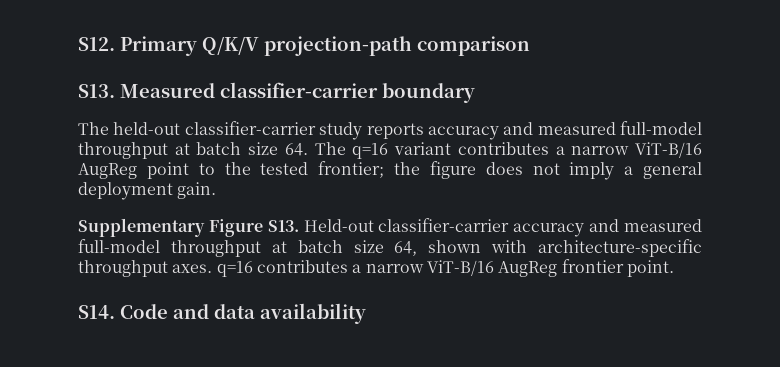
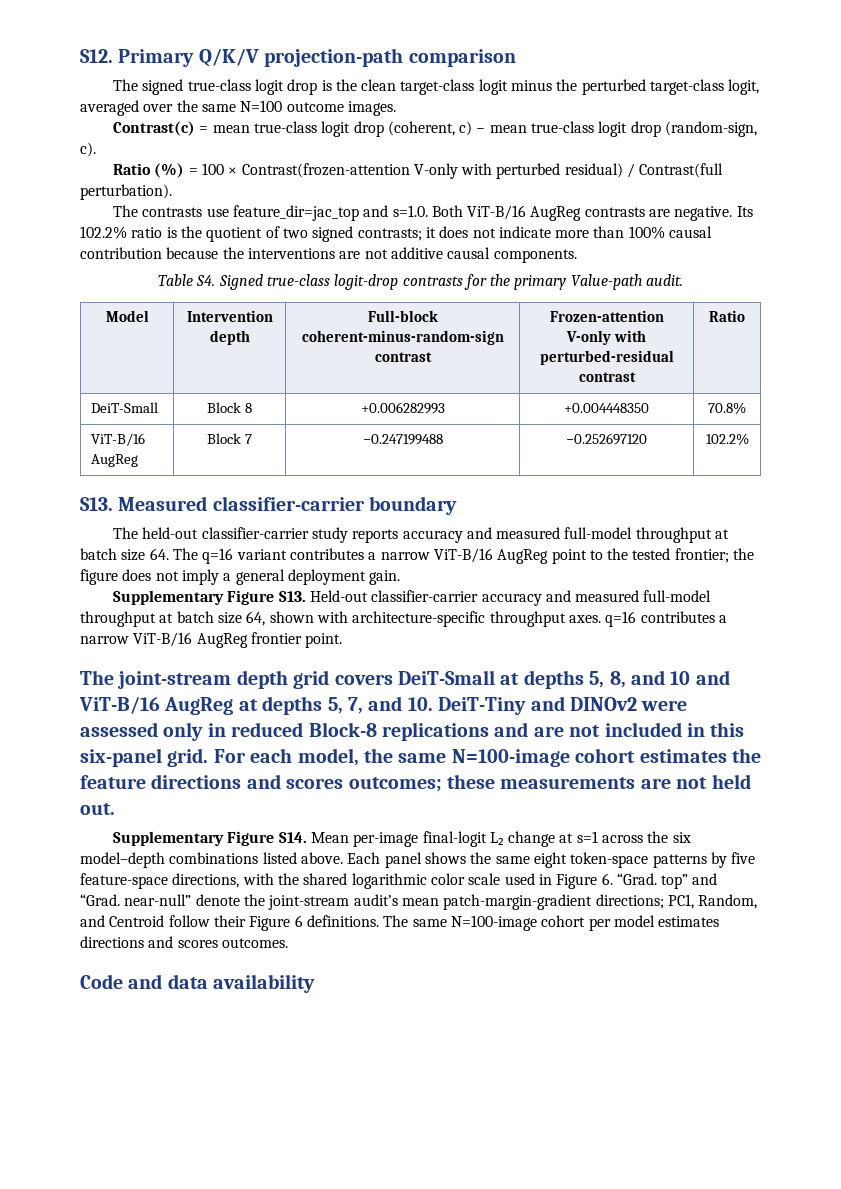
(530, 46) none -> [112,79,760,95] [80,100,396,116] [112,121,758,137] [80,142,96,157] [112,163,724,179] [80,184,172,200] [112,205,753,221] [80,226,713,242] [80,247,577,263] [157,274,684,290] [105,310,149,322] [186,310,273,322] [209,330,250,345] [367,310,438,322] [301,330,504,345] [374,352,432,362] [549,310,664,322] [566,330,646,345] [539,350,674,365] [578,372,636,382] [709,310,745,322] [91,402,159,413] [207,402,252,413] [360,402,445,414] [564,403,649,413] [708,402,746,414] [91,433,146,446] [91,454,139,467] [207,433,252,444] [362,434,443,445] [566,433,647,445] [705,433,749,445] // The signed true-class logit drop is the clean target-class logit minus the perturbed target-class logit, averaged over the same N=100 outcome images. // Contrast(c) = mean true-class logit drop (coherent, c) − mean true-class logit drop (random-sign, c). // Ratio (%) = 100 × Contrast(frozen-attention V-only with perturbed residual) / Contrast(full perturbation). // The contrasts use feature_dir=jac_top and s=1.0. Both ViT-B/16 AugReg contrasts are negative. Its 102.2% ratio is the quotient of two signed contrasts; it does not indicate more than 100% causal contribution because the interventions are not additive causal components. // Table S4. Signed true-class logit-drop contrasts for the primary Value-path audit. // Model | Intervention depth | Full-block coherent-minus-random-sign contrast | Frozen-attention V-only with perturbed-residual contrast | Ratio // DeiT-Small | Block 8 | +0.006282993 | +0.004448350 | 70.8% // ViT-B/16 AugReg | Block 7 | −0.247199488 | −0.252697120 | 102.2%
[78,305,115,319] S14. -> [80,670,730,689] [79,696,688,715] [80,722,745,741] [80,748,761,767] [80,774,751,792] [80,803,115,815] [112,831,691,847] [80,852,756,868] [80,873,718,889] [80,894,758,910] [80,915,720,931] [80,936,288,948] The joint-stream depth grid covers DeiT-Small at depths 5, 8, and 10 and ViT-B/16 AugReg at depths 5, 7, and 10. DeiT-Tiny and DINOv2 were assessed only in reduced Block-8 replications and are not included in this six-panel grid. For each model, the same N=100-image cohort estimates the feature directions and scores outcomes; these measurements are not held out. // Supplementary Figure S14. Mean per-image final-logit L₂ change at s=1 across the six model–depth combinations listed above. Each panel shows the same eight token-space patterns by five feature-space directions, with the shared logarithmic color scale used in Figure 6. “Grad. top” and “Grad. near-null” denote the joint-stream audit’s mean patch-margin-gradient directions; PC1, Random, and Centroid follow their Figure 6 definitions. The same N=100-image cohort per model estimates directions and scores outcomes. //

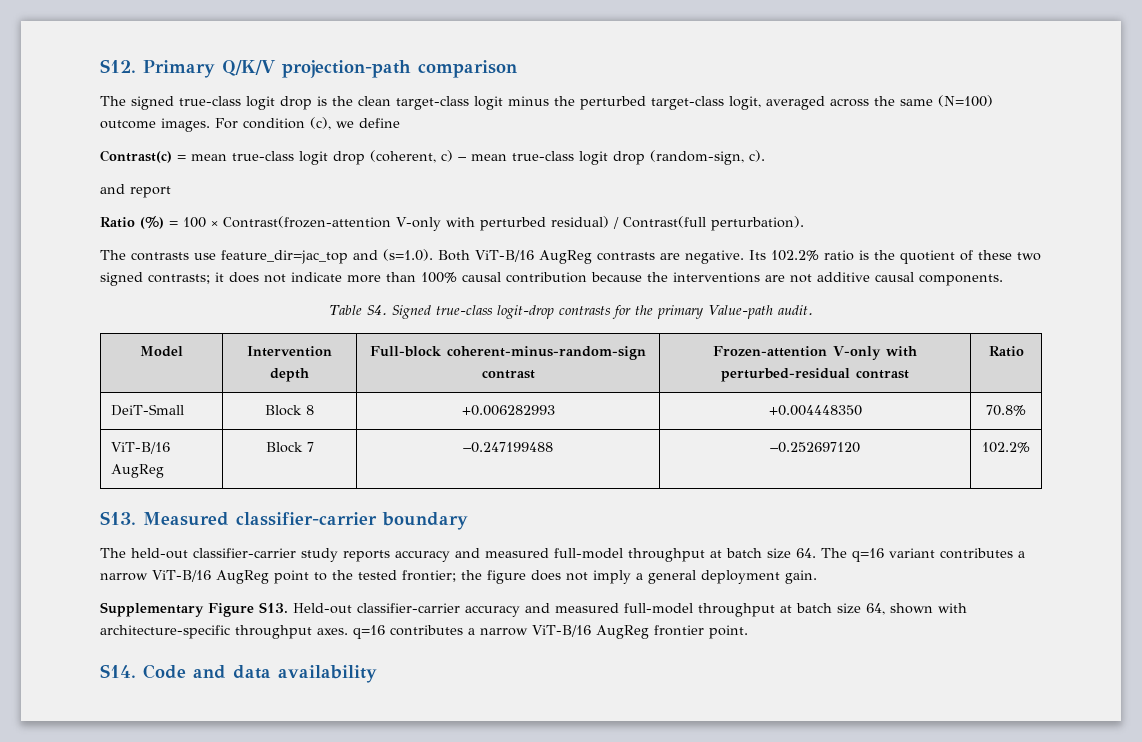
[143,100,283,112] over the same N=100 -> [830,95,993,107] across the same (N=100)
(396, 108) none -> [215,117,400,130] For condition (c), we define
(96, 149) none -> [100,184,171,198] // and report
[392,205,428,217] s=1.0. -> [383,249,433,261] (s=1.0).
(280, 232) none -> [978,250,1012,260] these
[80,670,730,689] [79,696,688,715] [80,722,745,741] [80,748,761,767] [80,774,751,792] [80,803,115,815] [112,831,691,847] [80,852,756,868] [80,873,718,889] [80,894,758,910] [80,915,720,931] [80,936,288,948] The joint-stream depth grid covers DeiT-Small at depths 5, 8, and 10 and ViT-B/16 AugReg at depths 5, 7, and 10. DeiT-Tiny and DINOv2 were assessed only in reduced Block-8 replications and are not included in this six-panel grid. For each model, the same N=100-image cohort estimates the feature directions and scores outcomes; these measurements are not held out. // Supplementary Figure S14. Mean per-image final-logit L₂ change at s=1 across the six model–depth combinations listed above. Each panel shows the same eight token-space patterns by five feature-space directions, with the shared logarithmic color scale used in Figure 6. “Grad. top” and “Grad. near-null” denote the joint-stream audit’s mean patch-margin-gradient directions; PC1, Random, and Centroid follow their Figure 6 definitions. The same N=100-image cohort per model estimates directions and scores outcomes. // -> [100,664,136,678] S14.

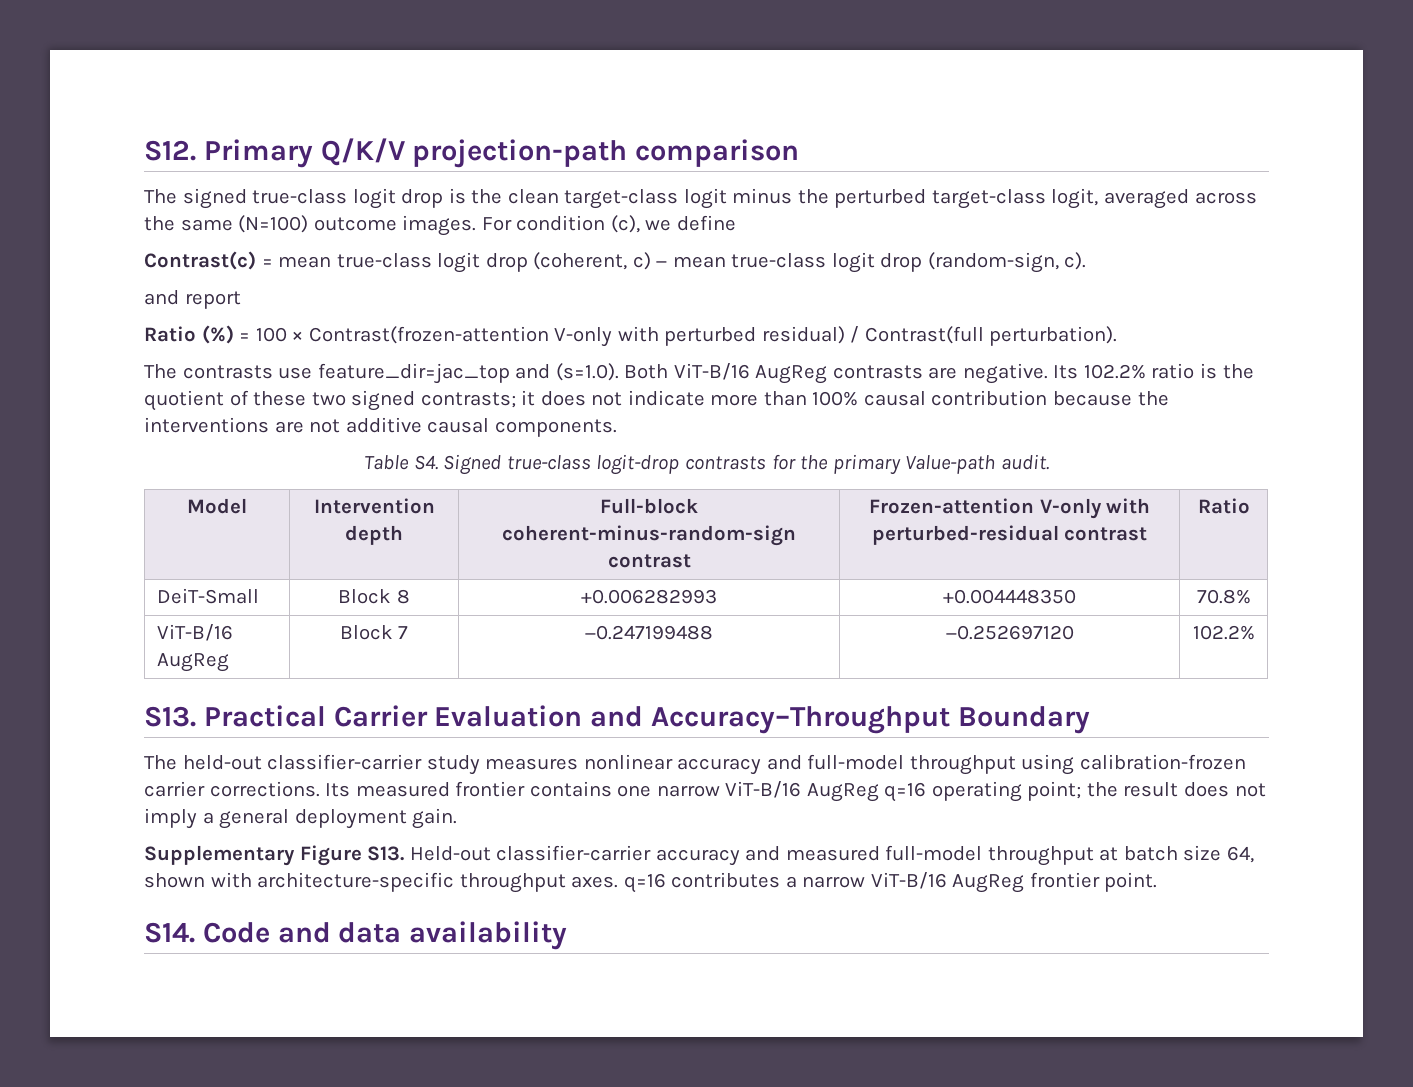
[143,512,468,530] Measured classifier-carrier boundary -> [203,705,1090,734] Practical Carrier Evaluation and Accuracy–Throughput Boundary
[343,548,1025,562] [100,570,526,584] reports accuracy and measured full-model throughput at batch size 64. The q=16 variant contributes a narrow ViT-B/16 AugReg point to the tested frontier; the figure -> [485,754,1246,775] [144,781,1179,802] measures nonlinear accuracy and full-model throughput using calibration-frozen carrier corrections. Its measured frontier contains one narrow ViT-B/16 AugReg q=16 operating point; the result

